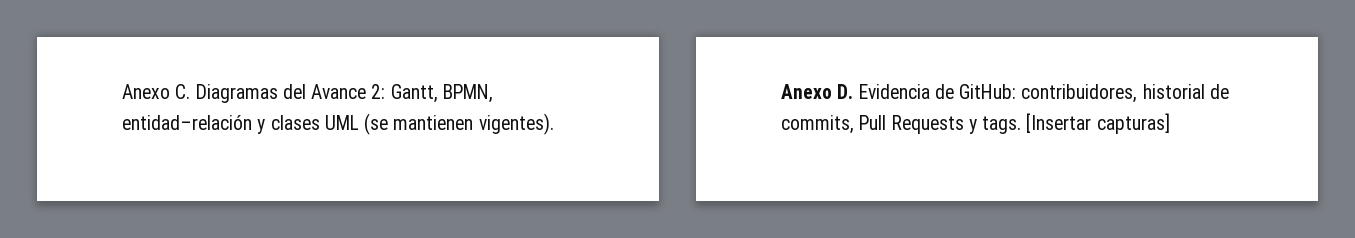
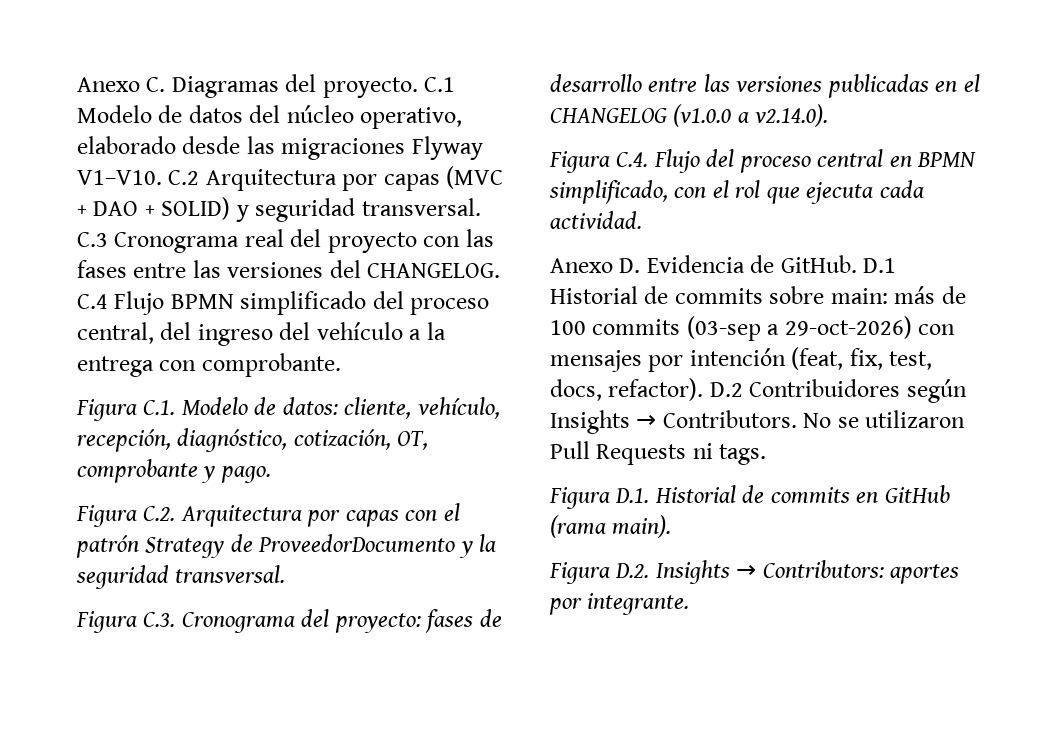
[311,84,493,103] [122,113,554,135] [781,84,1229,103] [781,115,854,134] Avance 2: Gantt, BPMN, entidad–relación y clases UML (se mantienen vigentes). // Anexo D. Evidencia de GitHub: contribuidores, historial de commits, -> [322,77,456,98] [77,105,463,129] [77,136,483,160] [77,166,504,191] [77,197,481,222] [77,229,494,253] [77,260,501,278] [77,291,490,315] [77,322,446,346] [77,353,341,377] [76,397,500,421] [77,428,429,452] [77,459,271,483] [76,503,460,527] [76,534,497,558] [76,565,286,589] [76,609,502,633] [550,74,980,98] [550,104,829,127] [549,149,977,173] [549,180,924,204] [550,211,642,229] [550,255,897,273] [550,286,966,304] [550,316,956,341] [550,347,933,372] [550,378,967,403] [550,410,966,434] proyecto. C.1 Modelo de datos del núcleo operativo, elaborado desde las migraciones Flyway V1–V10. C.2 Arquitectura por capas (MVC + DAO + SOLID) y seguridad transversal. C.3 Cronograma real del proyecto con las fases entre las versiones del CHANGELOG. C.4 Flujo BPMN simplificado del proceso central, del ingreso del vehículo a la entrega con comprobante. // Figura C.1. Modelo de datos: cliente, vehículo, recepción, diagnóstico, cotización, OT, comprobante y pago. // Figura C.2. Arquitectura por capas con el patrón Strategy de ProveedorDocumento y la seguridad transversal. // Figura C.3. Cronograma del proyecto: fases de desarrollo entre las versiones publicadas en el CHANGELOG (v1.0.0 a v2.14.0). // Figura C.4. Flujo del proceso central en BPMN simplificado, con el rol que ejecuta cada actividad. // Anexo D. Evidencia de GitHub. D.1 Historial de commits sobre main: más de 100 commits (03-sep a 29-oct-2026) con mensajes por intención (feat, fix, test, docs, refactor). D.2 Contribuidores según Insights → Contributors. No se utilizaron
[968,119,977,134] y -> [692,443,713,459] ni
[1026,113,1170,134] [Insertar capturas] -> [549,485,950,509] [550,515,672,538] [549,560,960,584] [549,593,690,615] // Figura D.1. Historial de commits en GitHub (rama main). // Figura D.2. Insights → Contributors: aportes por integrante.

